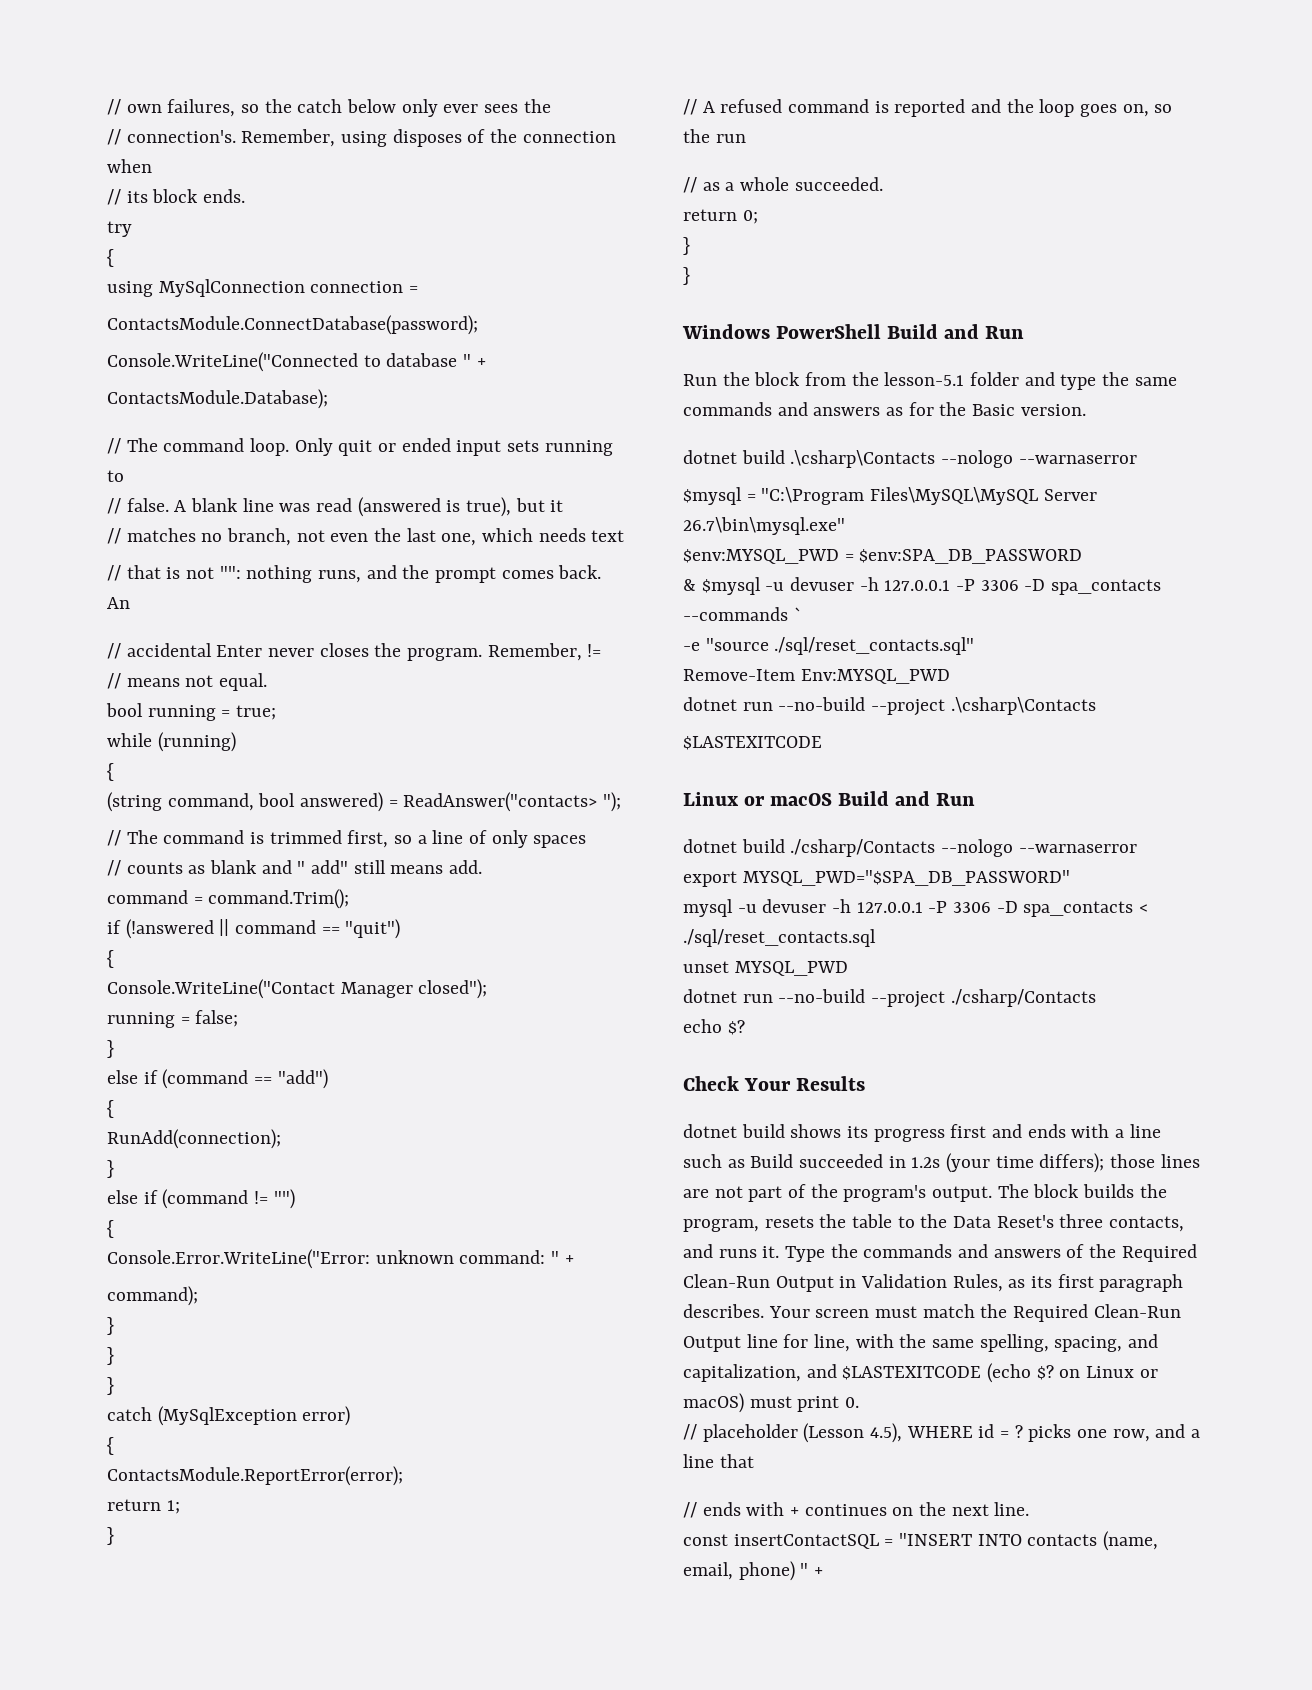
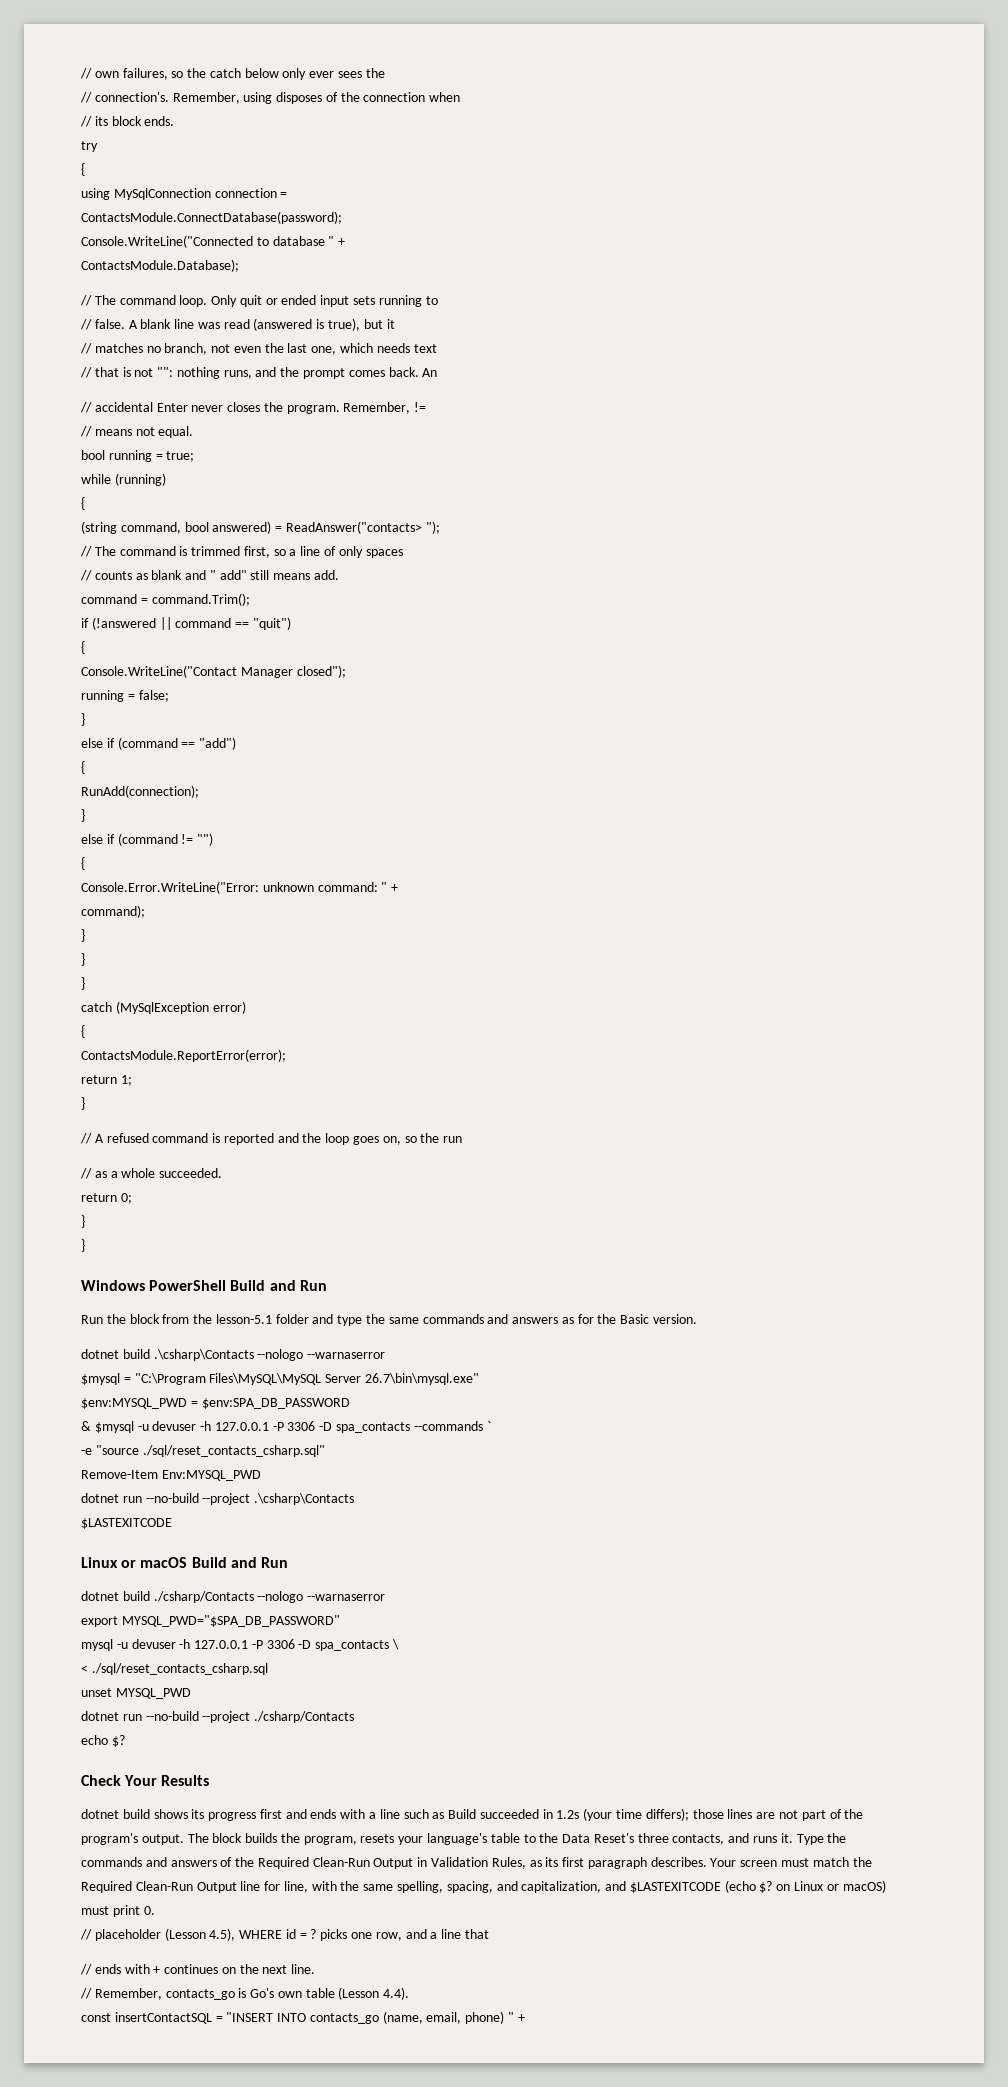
[774,637,975,655] ./sql/reset_contacts.sql" -> [142,1445,325,1457] ./sql/reset_contacts_csharp.sql"
[1139,904,1149,913] [683,929,876,947] < ./sql/reset_contacts.sql -> [392,1639,400,1650] [81,1663,268,1675] \ // < ./sql/reset_contacts_csharp.sql
[819,1214,847,1228] the -> [398,1833,488,1845] your language's
(1030, 1509) none -> [80,1987,410,2000] // // Remember, contacts_go is Go's own table (Lesson 4.4).
[1027,1534,1098,1546] contacts -> [309,2013,379,2024] contacts_go

